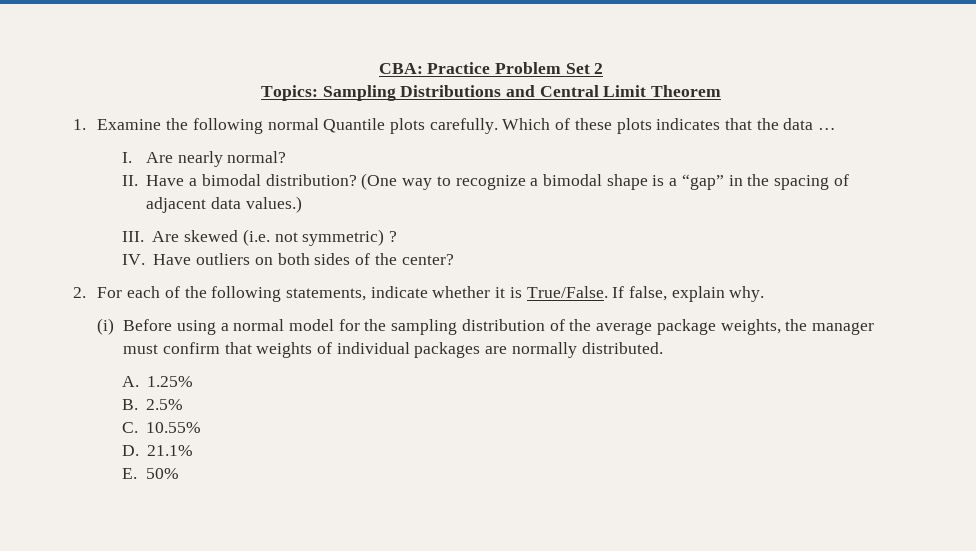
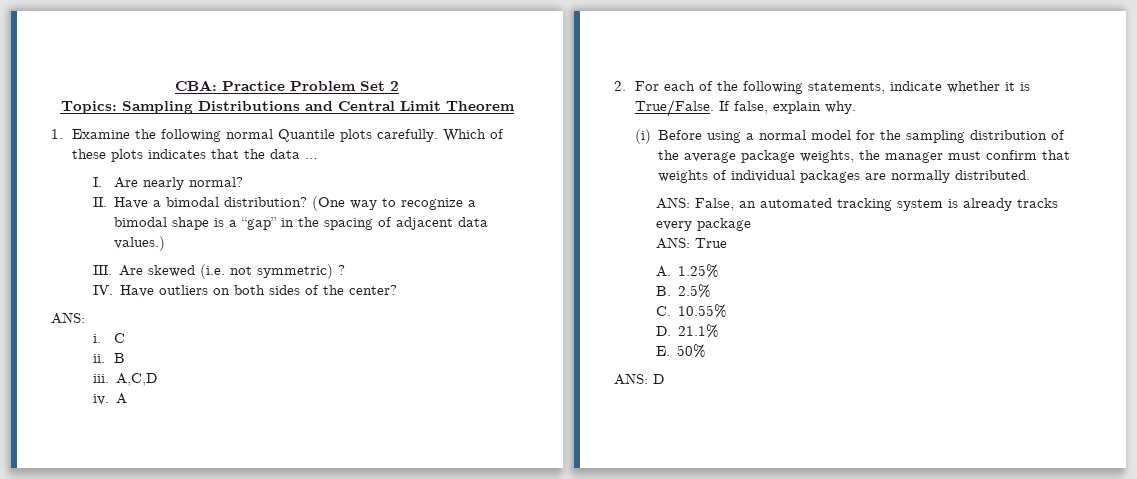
(454, 259) none -> [51,312,85,324] [93,333,126,343] [93,353,126,363] [93,373,158,386] [93,393,128,405] // ANS: // i. C // ii. B // iii. A,C,D // iv. A
(663, 348) none -> [656,197,1059,211] [656,218,752,231] [656,237,728,249] // ANS: False, an automated tracking system is already tracks every package // ANS: True
(180, 473) none -> [614,373,664,385] // ANS: D

